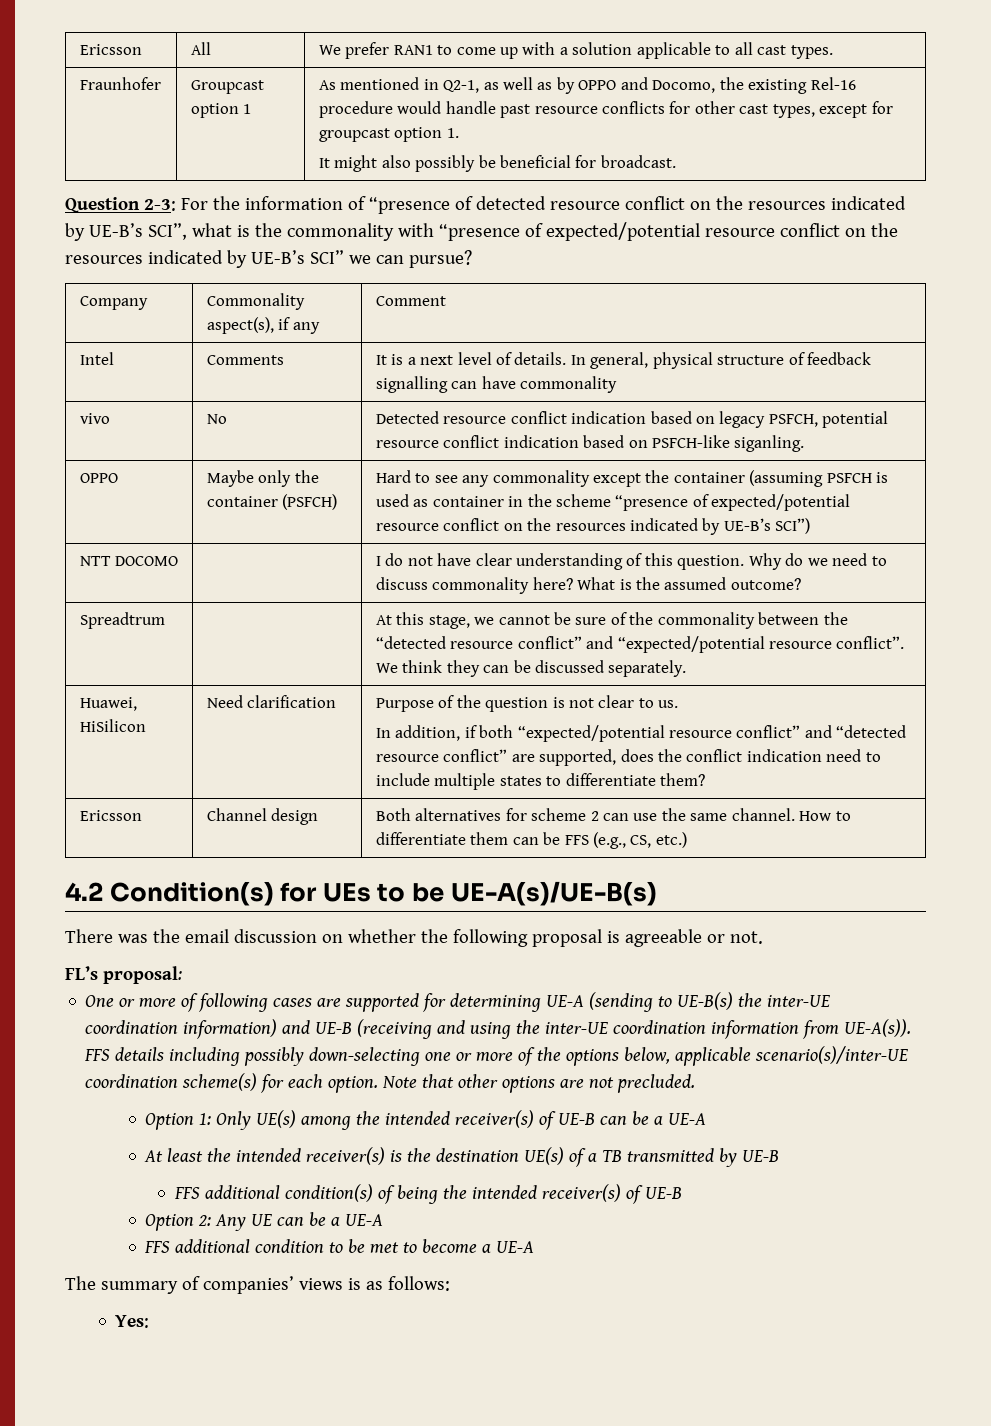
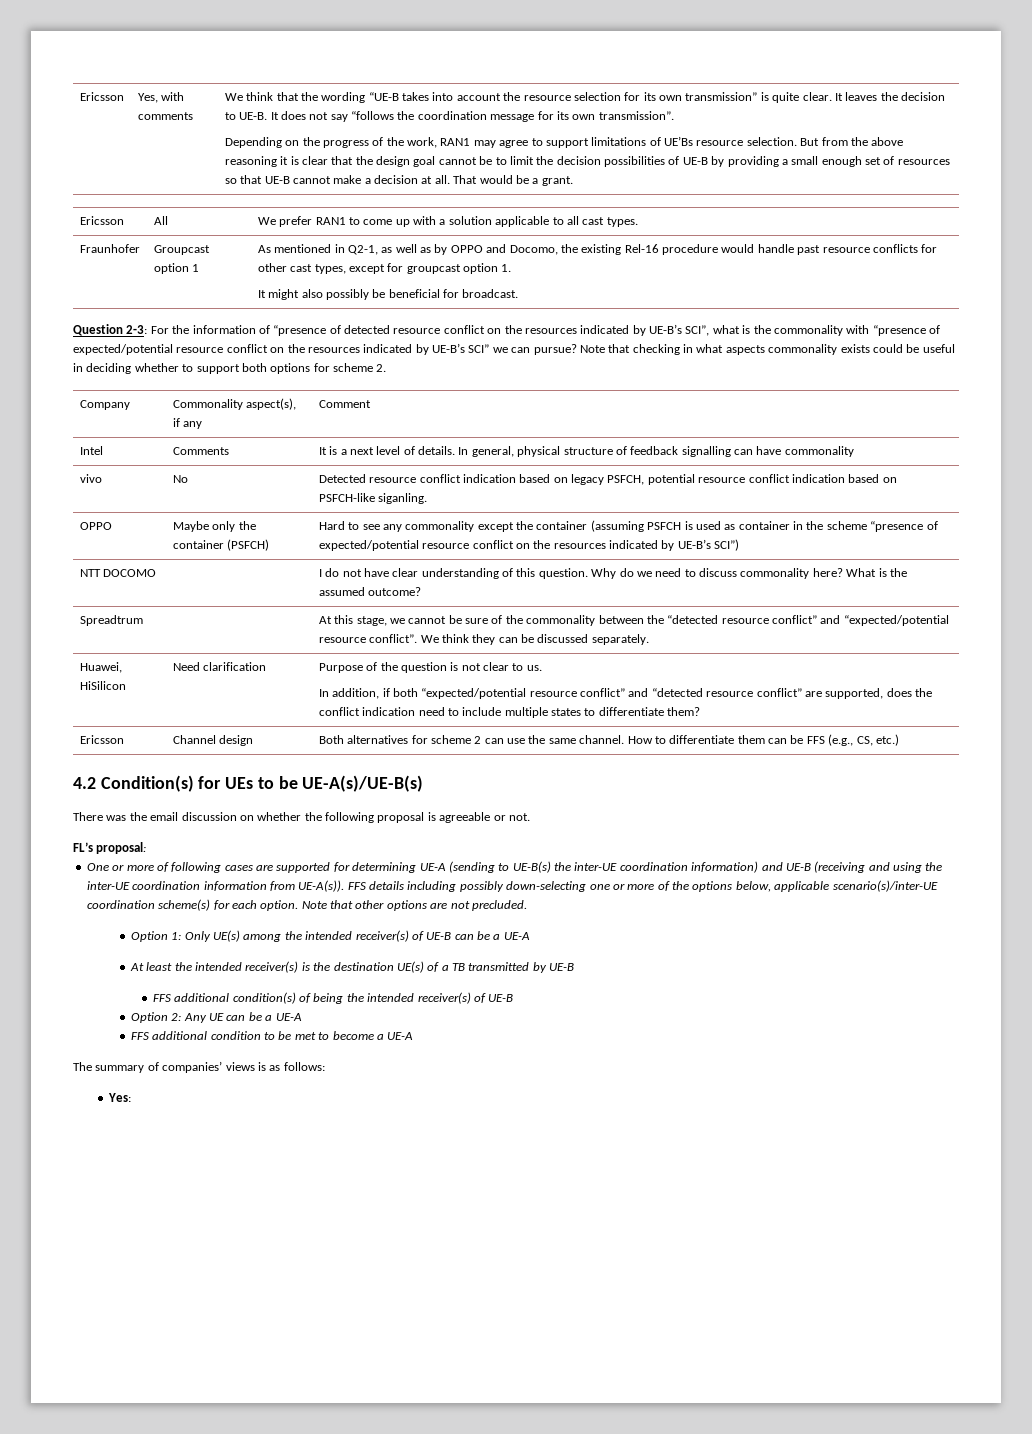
[79,44,142,55] Ericsson -> [79,92,124,101] [137,92,185,103] [137,112,193,120] [224,92,946,103] [224,111,674,122] [224,136,904,148] [224,156,950,167] [224,175,573,186] [79,216,124,225] Ericsson | Yes, with comments | We think that the wording “UE-B takes into account the resource selection for its own transmission” is quite clear. It leaves the decision to UE-B. It does not say “follows the coordination message for its own transmission”. // Depending on the progress of the work, RAN1 may agree to support limitations of UE’Bs resource selection. But from the above reasoning it is clear that the design goal cannot be to limit the decision possibilities of UE-B by providing a small enough set of resources so that UE-B cannot make a decision at all. That would be a grant. // Ericsson
(472, 259) none -> [579,344,955,355] [73,363,387,374] Note that checking in what aspects commonality exists could be useful in deciding whether to support both options for scheme 2.

